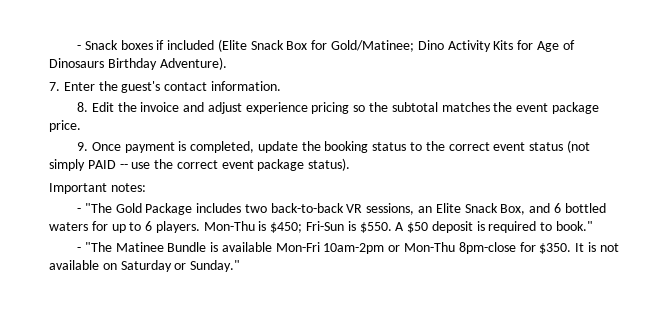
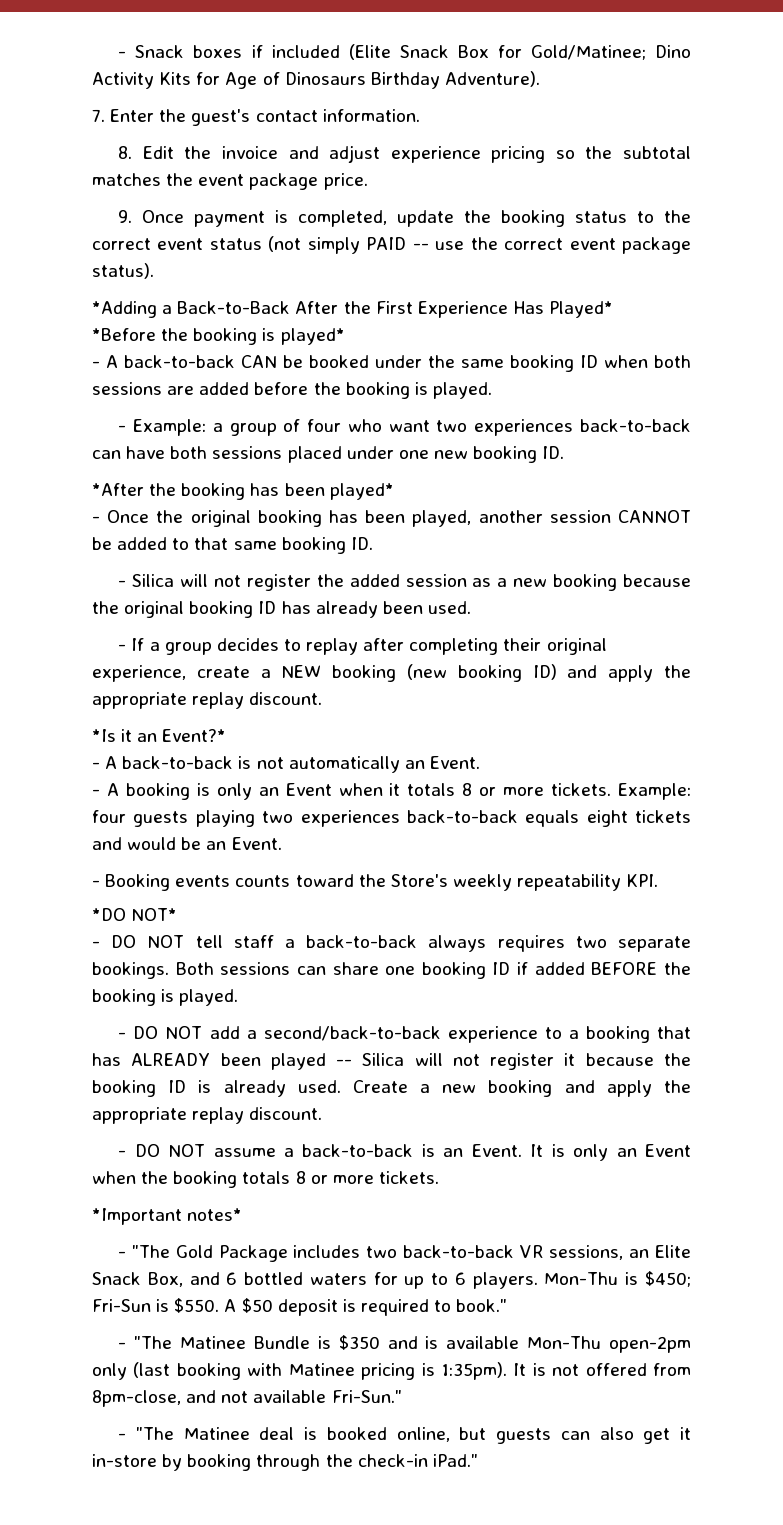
[49,183,146,194] Important notes: -> [92,301,614,318] [92,328,345,345] [92,355,691,372] [92,382,492,399] [118,419,692,436] [92,446,565,463] [92,483,394,500] [92,510,691,527] [92,537,373,554] [118,574,692,591] [92,601,471,618] [118,638,607,655] [92,664,691,682] [92,692,323,709] [92,729,227,742] [92,756,480,773] [92,783,692,800] [92,810,691,827] [92,837,282,850] [92,874,659,891] [92,908,178,921] [92,935,691,952] [92,962,691,979] [92,989,239,1006] [118,1026,692,1043] [92,1053,691,1070] [92,1080,691,1097] [92,1107,323,1124] [118,1144,691,1161] [92,1171,439,1188] [92,1208,243,1225] *Adding a Back-to-Back After the First Experience Has Played* // *Before the booking is played* // - A back-to-back CAN be booked under the same booking ID when both sessions are added before the booking is played. // - Example: a group of four who want two experiences back-to-back can have both sessions placed under one new booking ID. // *After the booking has been played* // - Once the original booking has been played, another session CANNOT be added to that same booking ID. // - Silica will not register the added session as a new booking because the original booking ID has already been used. // - If a group decides to replay after completing their original experience, create a NEW booking (new booking ID) and apply the appropriate replay discount. // *Is it an Event?* // - A back-to-back is not automatically an Event. // - A booking is only an Event when it totals 8 or more tickets. Example: four guests playing two experiences back-to-back equals eight tickets and would be an Event. // - Booking events counts toward the Store's weekly repeatability KPI. // *DO NOT* // - DO NOT tell staff a back-to-back always requires two separate bookings. Both sessions can share one booking ID if added BEFORE the booking is played. // - DO NOT add a second/back-to-back experience to a booking that has ALREADY been played -- Silica will not register it because the booking ID is already used. Create a new booking and apply the appropriate replay discount. // - DO NOT assume a back-to-back is an Event. It is only an Event when the booking totals 8 or more tickets. // *Important notes*
[221,242,619,254] [49,260,241,272] available Mon-Fri 10am-2pm or Mon-Thu 8pm-close for $350. It is not available on Saturday or Sunday." -> [338,1335,692,1353] [92,1362,692,1380] [92,1390,402,1407] [118,1427,691,1444] [92,1454,478,1471] $350 and is available Mon-Thu open-2pm only (last booking with Matinee pricing is 1:35pm). It is not offered from 8pm-close, and not available Fri-Sun." // - "The Matinee deal is booked online, but guests can also get it in-store by booking through the check-in iPad."

